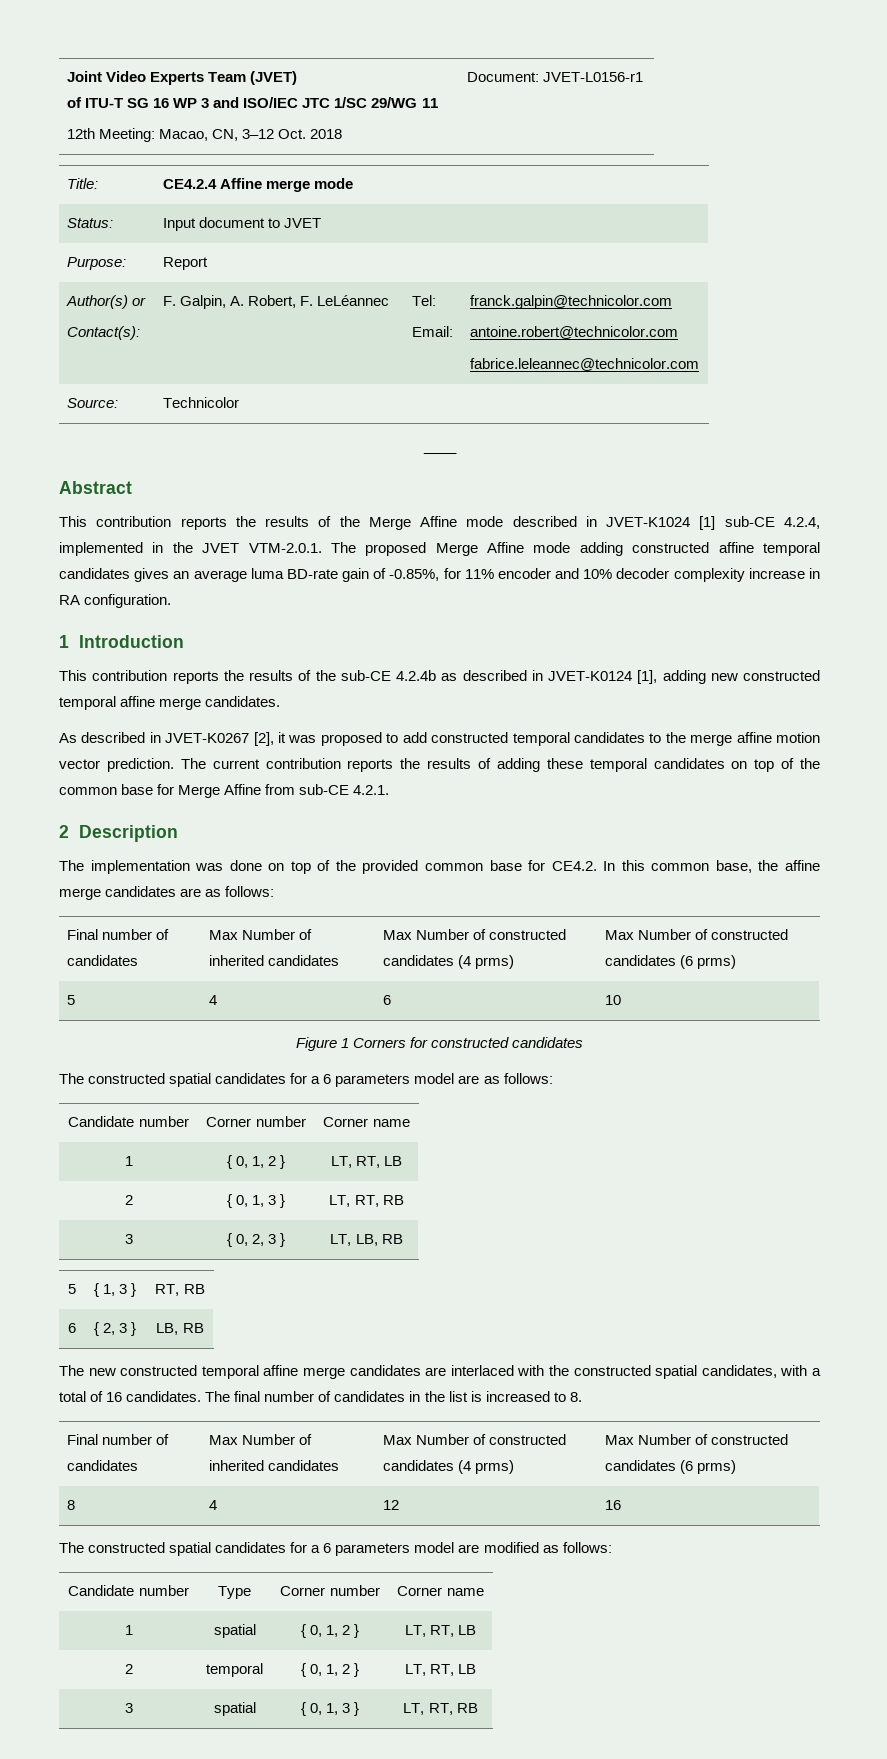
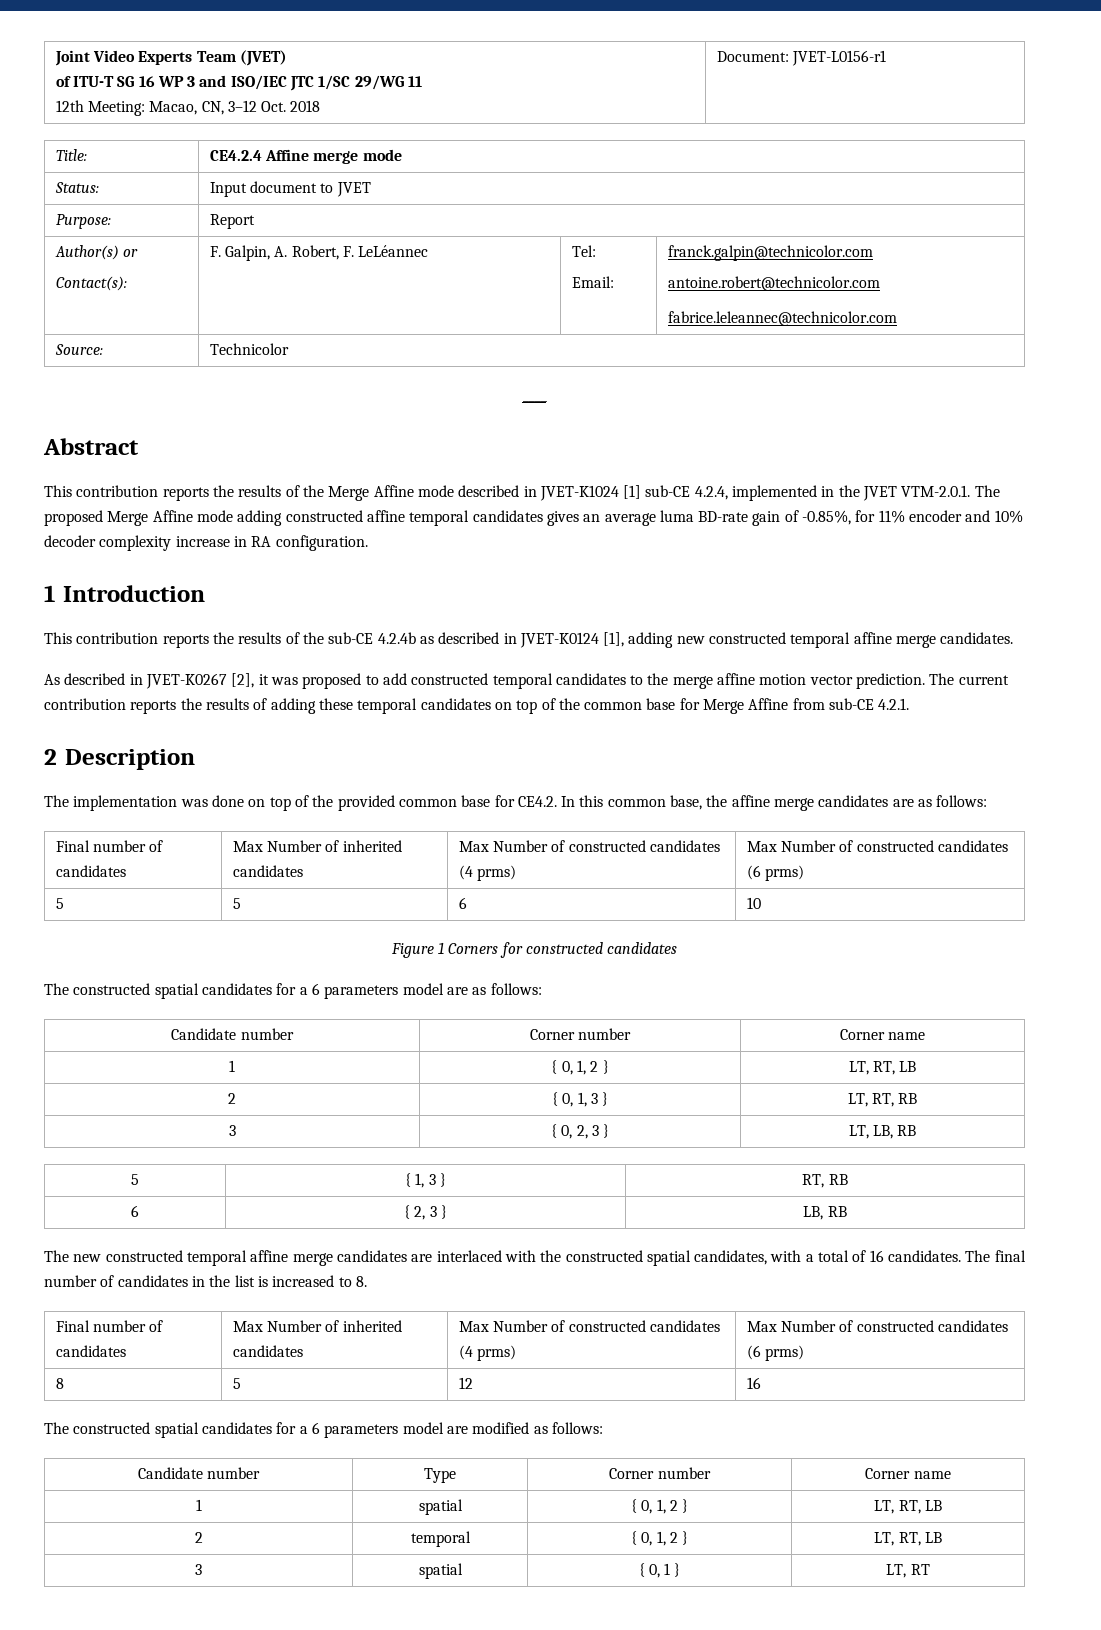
[208,995,217,1005] 4 -> [232,898,241,909] 5
[208,1500,217,1510] 4 -> [232,1378,241,1389] 5
[326,1702,360,1716] [403,1703,478,1715] 1, 3 } | LT, RT, RB -> [664,1563,681,1577] [886,1564,930,1578] 1 } | LT, RT

